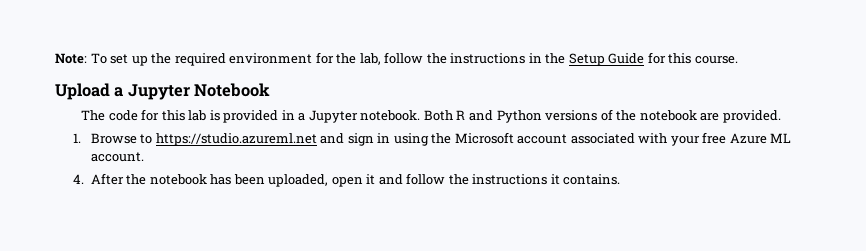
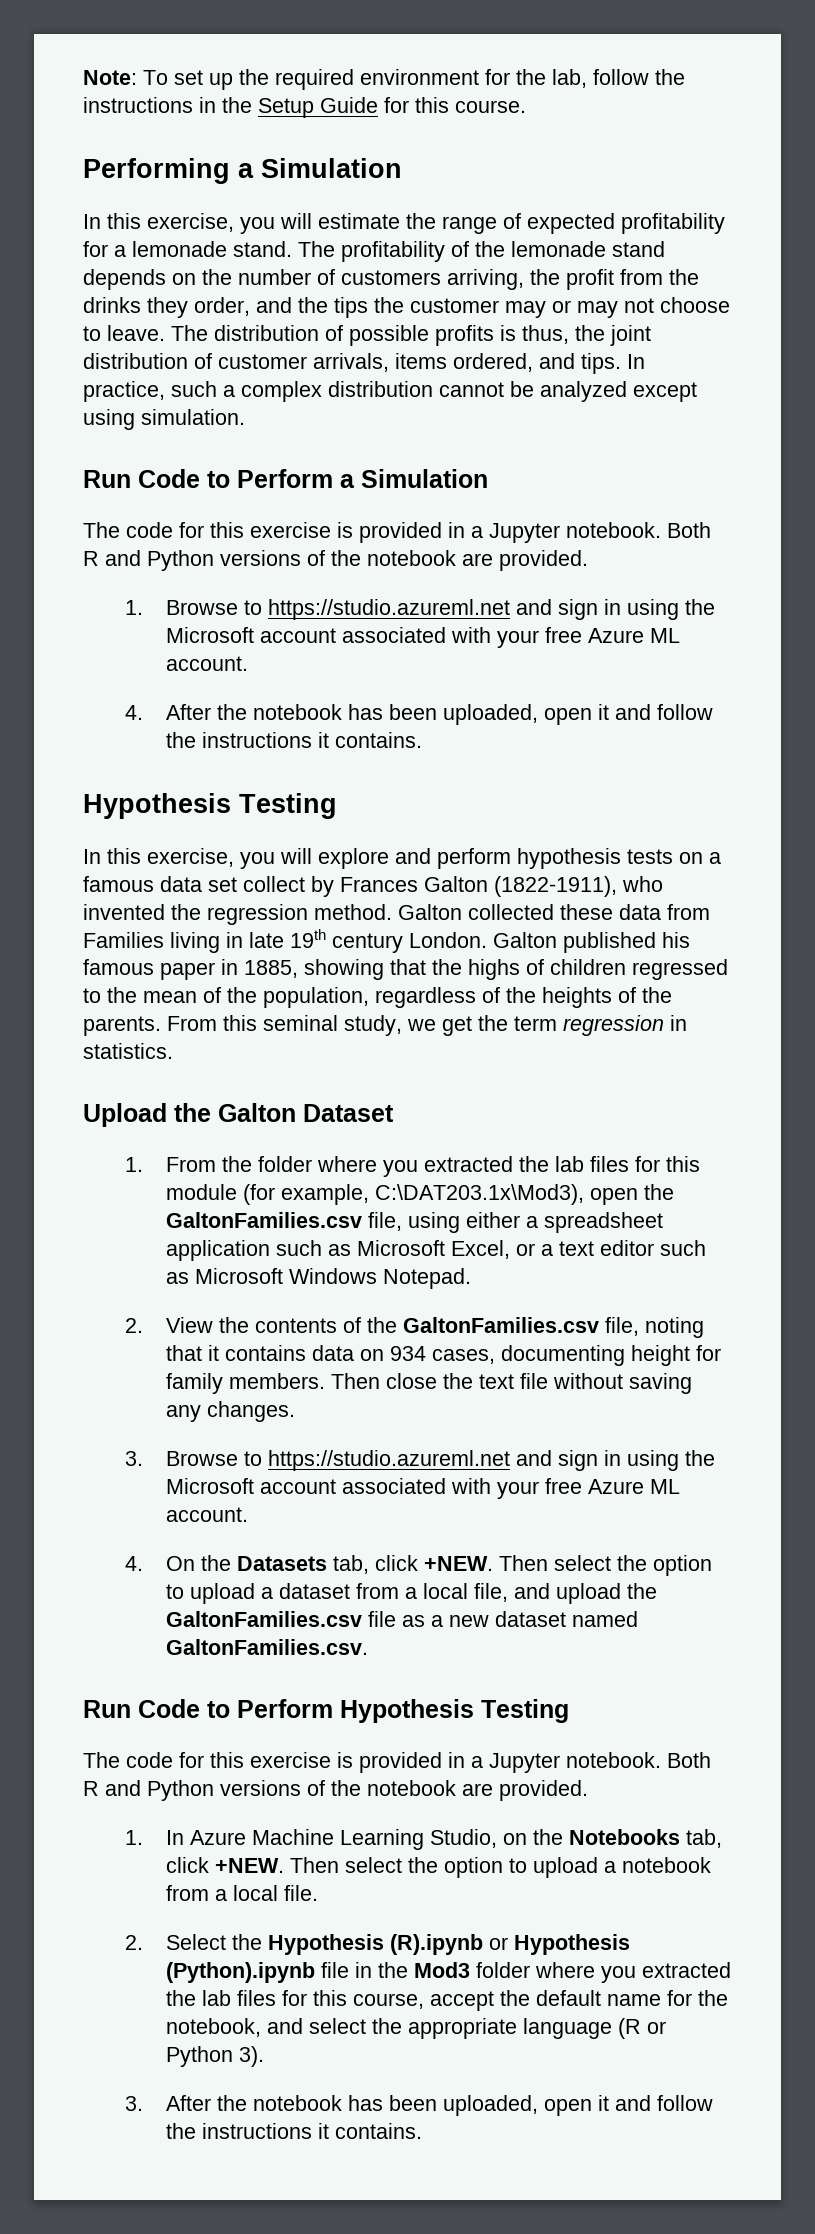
[55,83,271,100] [81,109,207,121] Upload a Jupyter Notebook // The code for this lab -> [83,158,402,184] [83,213,725,234] [83,241,665,262] [83,269,699,290] [83,297,730,318] [83,325,651,346] [83,353,645,374] [83,381,697,402] [83,409,245,430] [83,469,488,488] [83,522,331,538] Performing a Simulation // In this exercise, you will estimate the range of expected profitability for a lemonade stand. The profitability of the lemonade stand depends on the number of customers arriving, the profit from the drinks they order, and the tips the customer may or may not choose to leave. The distribution of possible profits is thus, the joint distribution of customer arrivals, items ordered, and tips. In practice, such a complex distribution cannot be analyzed except using simulation. // Run Code to Perform a Simulation // The code for this exercise
(621, 179) none -> [83,793,337,819] [83,848,721,869] [83,876,663,897] [83,904,710,925] [83,929,690,953] [83,959,728,980] [83,987,672,1008] [83,1015,687,1036] [83,1043,173,1059] [83,1103,394,1127] [124,1156,701,1177] [166,1184,675,1205] [166,1212,664,1233] [166,1240,707,1261] [166,1268,472,1289] [124,1317,705,1338] [166,1345,722,1366] [166,1373,693,1394] [166,1401,296,1422] [124,1450,716,1471] [166,1478,681,1499] [166,1507,249,1522] [124,1555,713,1576] [166,1583,658,1604] [166,1611,639,1627] [166,1639,369,1655] [83,1699,569,1723] [83,1752,711,1773] [83,1780,588,1801] [124,1829,723,1850] [166,1857,712,1878] [166,1885,319,1901] [124,1934,631,1955] [166,1962,732,1983] [166,1990,729,2011] [166,2018,667,2039] [166,2046,265,2067] [124,2095,714,2116] [166,2123,423,2139] // Hypothesis Testing // In this exercise, you will explore and perform hypothesis tests on a famous data set collect by Frances Galton (1822-1911), who invented the regression method. Galton collected these data from Families living in late 19th century London. Galton published his famous paper in 1885, showing that the highs of children regressed to the mean of the population, regardless of the heights of the parents. From this seminal study, we get the term regression in statistics. // Upload the Galton Dataset // 1. From the folder where you extracted the lab files for this module (for example, C:\DAT203.1x\Mod3), open the GaltonFamilies.csv file, using either a spreadsheet application such as Microsoft Excel, or a text editor such as Microsoft Windows Notepad. // 2. View the contents of the GaltonFamilies.csv file, noting that it contains data on 934 cases, documenting height for family members. Then close the text file without saving any changes. // 3. Browse to https://studio.azureml.net and sign in using the Microsoft account associated with your free Azure ML account. // 4. On the Datasets tab, click +NEW. Then select the option to upload a dataset from a local file, and upload the GaltonFamilies.csv file as a new dataset named GaltonFamilies.csv. // Run Code to Perform Hypothesis Testing // The code for this exercise is provided in a Jupyter notebook. Both R and Python versions of the notebook are provided. // 1. In Azure Machine Learning Studio, on the Notebooks tab, click +NEW. Then select the option to upload a notebook from a local file. // 2. Select the Hypothesis (R).ipynb or Hypothesis (Python).ipynb file in the Mod3 folder where you extracted the lab files for this course, accept the default name for the notebook, and select the appropriate language (R or Python 3). // 3. After the notebook has been uploaded, open it and follow the instructions it contains.

